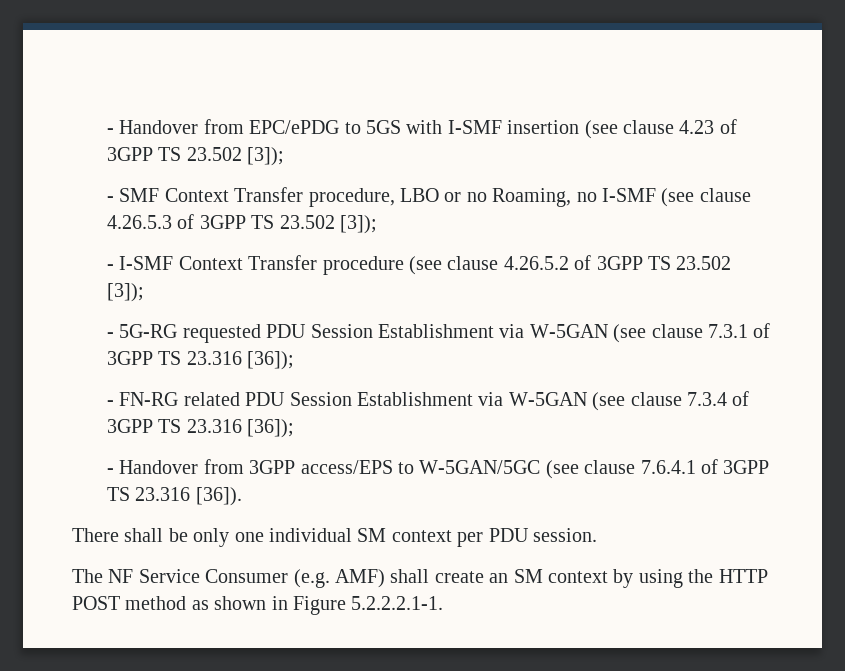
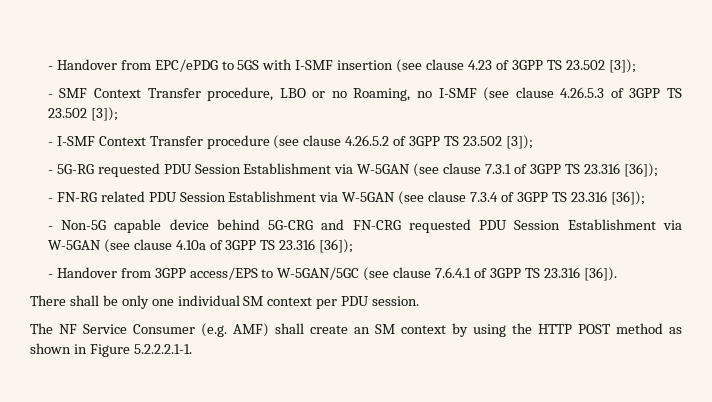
(295, 428) none -> [47,219,682,233] [47,239,354,253] // - Non-5G capable device behind 5G-CRG and FN-CRG requested PDU Session Establishment via W-5GAN (see clause 4.10a of 3GPP TS 23.316 [36]);

